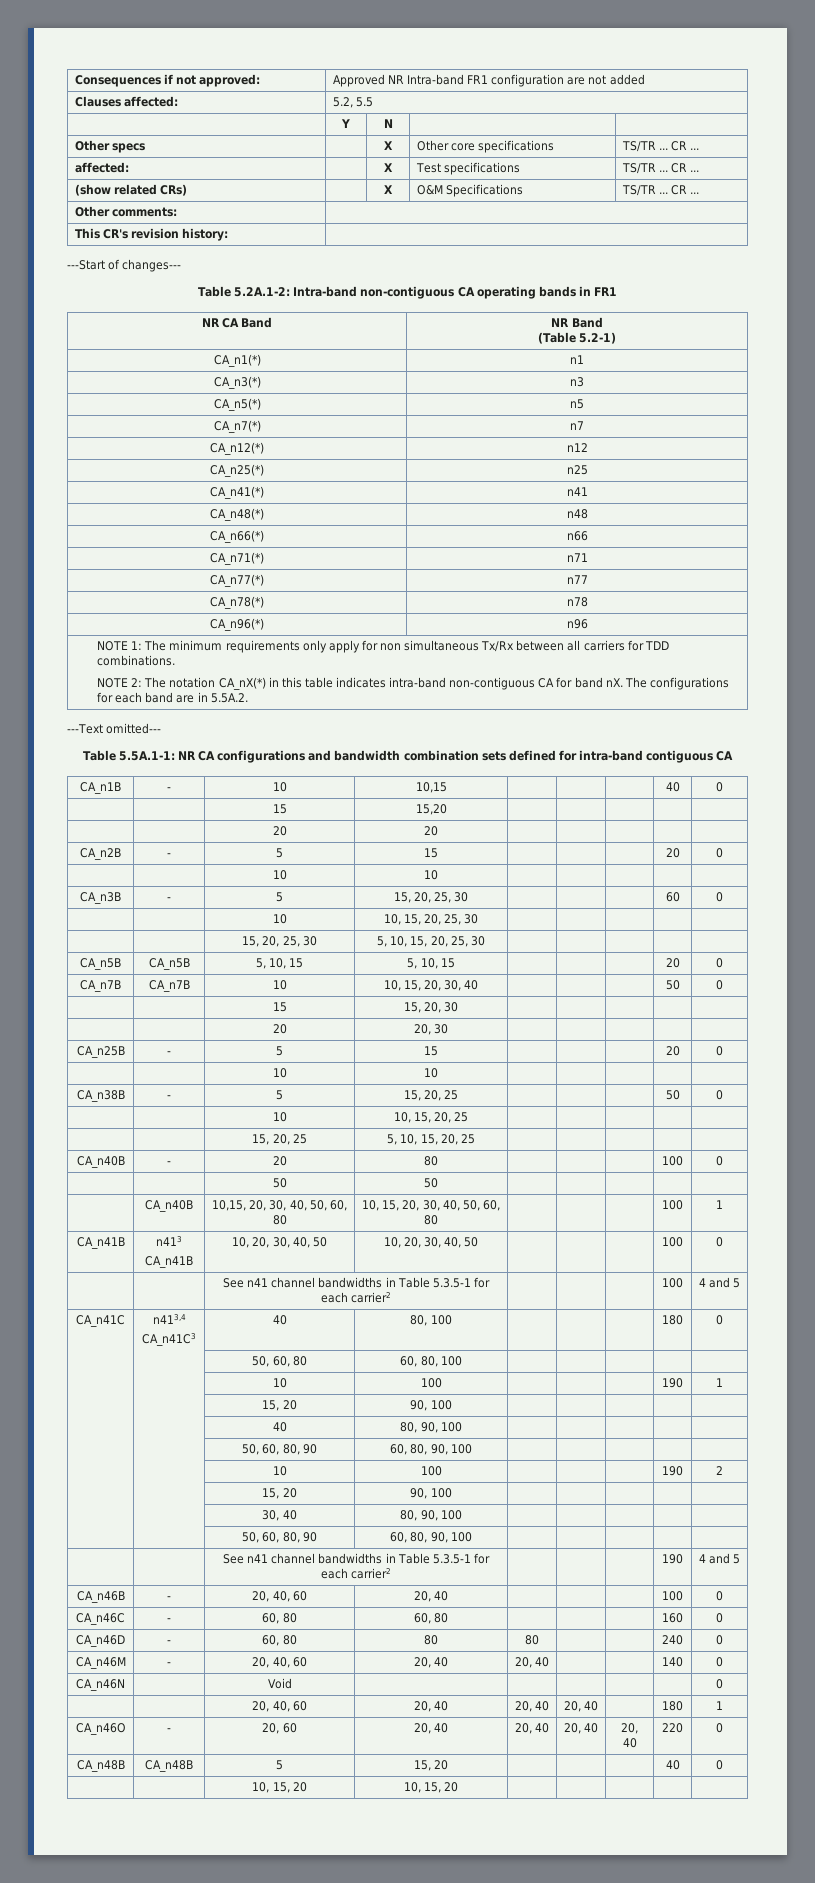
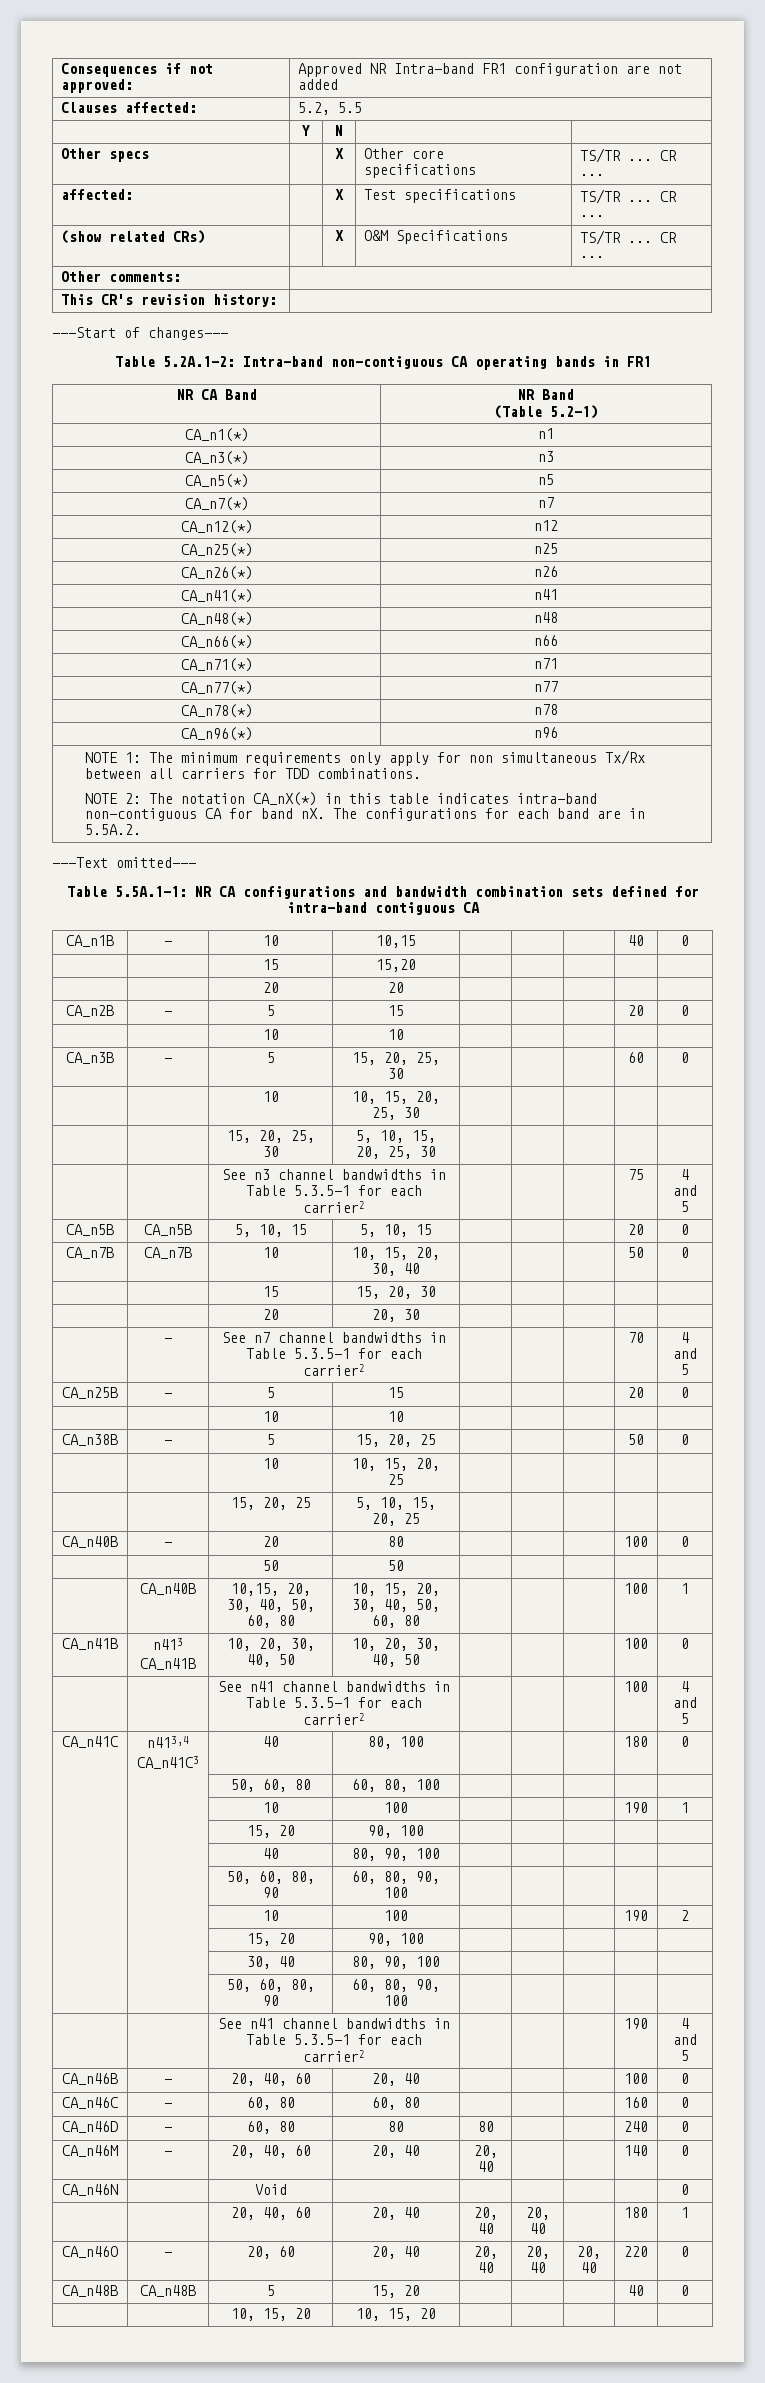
(588, 470) none -> [180,566,253,580] [534,566,558,577] // CA_n26(*) | n26
(485, 941) none -> [222,1169,446,1180] [246,1185,422,1196] [303,1201,365,1213] [628,1169,644,1180] [681,1169,689,1180] [673,1185,697,1196] [681,1201,689,1212] // | | See n3 channel bandwidths in Table 5.3.5-1 for each carrier2 | | | | 75 | 4 and 5
(449, 1029) none -> [164,1338,172,1343] [222,1332,446,1343] [246,1348,422,1359] [303,1364,365,1376] [628,1332,644,1343] [681,1332,689,1343] [673,1348,697,1359] [681,1364,689,1375] // | - | See n7 channel bandwidths in Table 5.3.5-1 for each carrier2 | | | | 70 | 4 and 5

